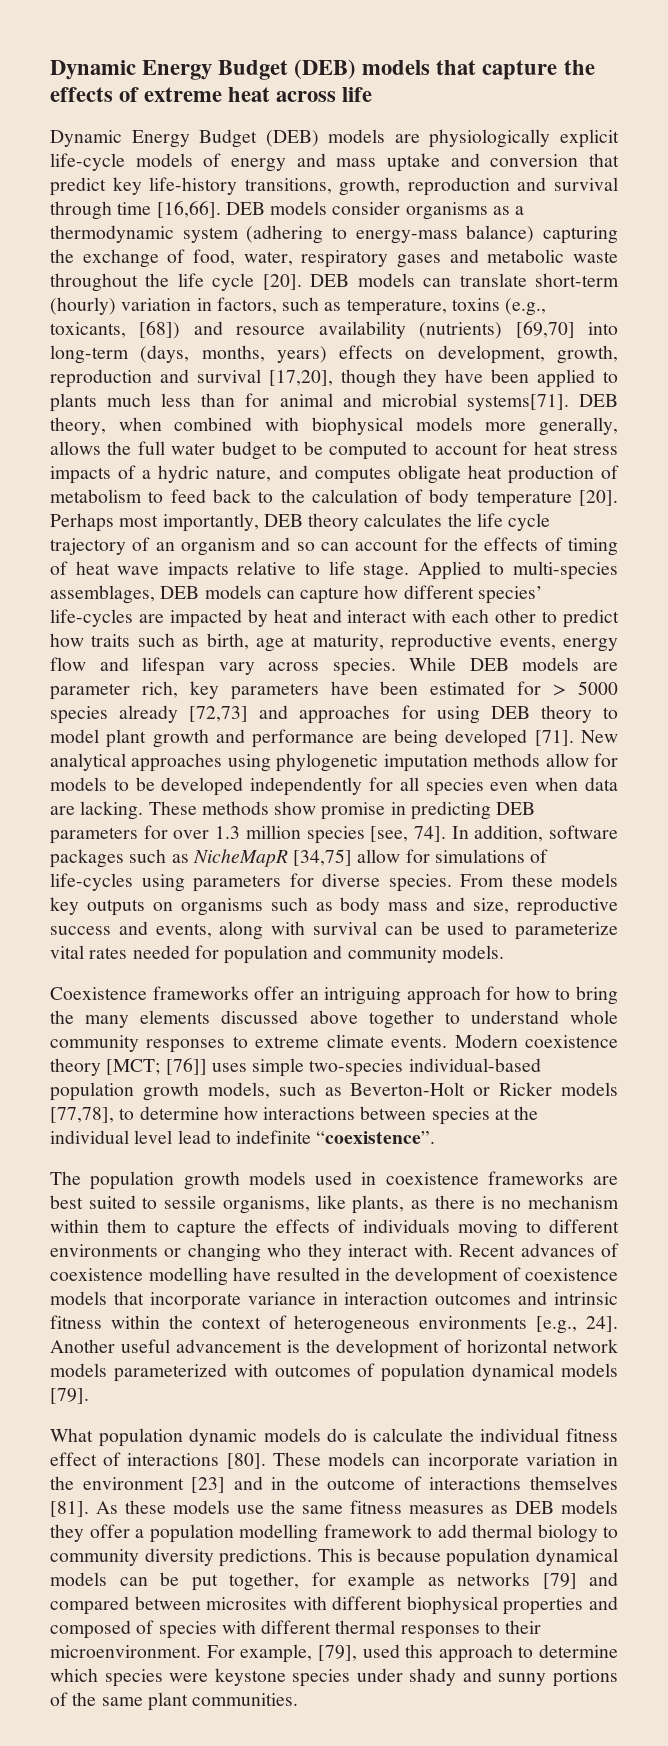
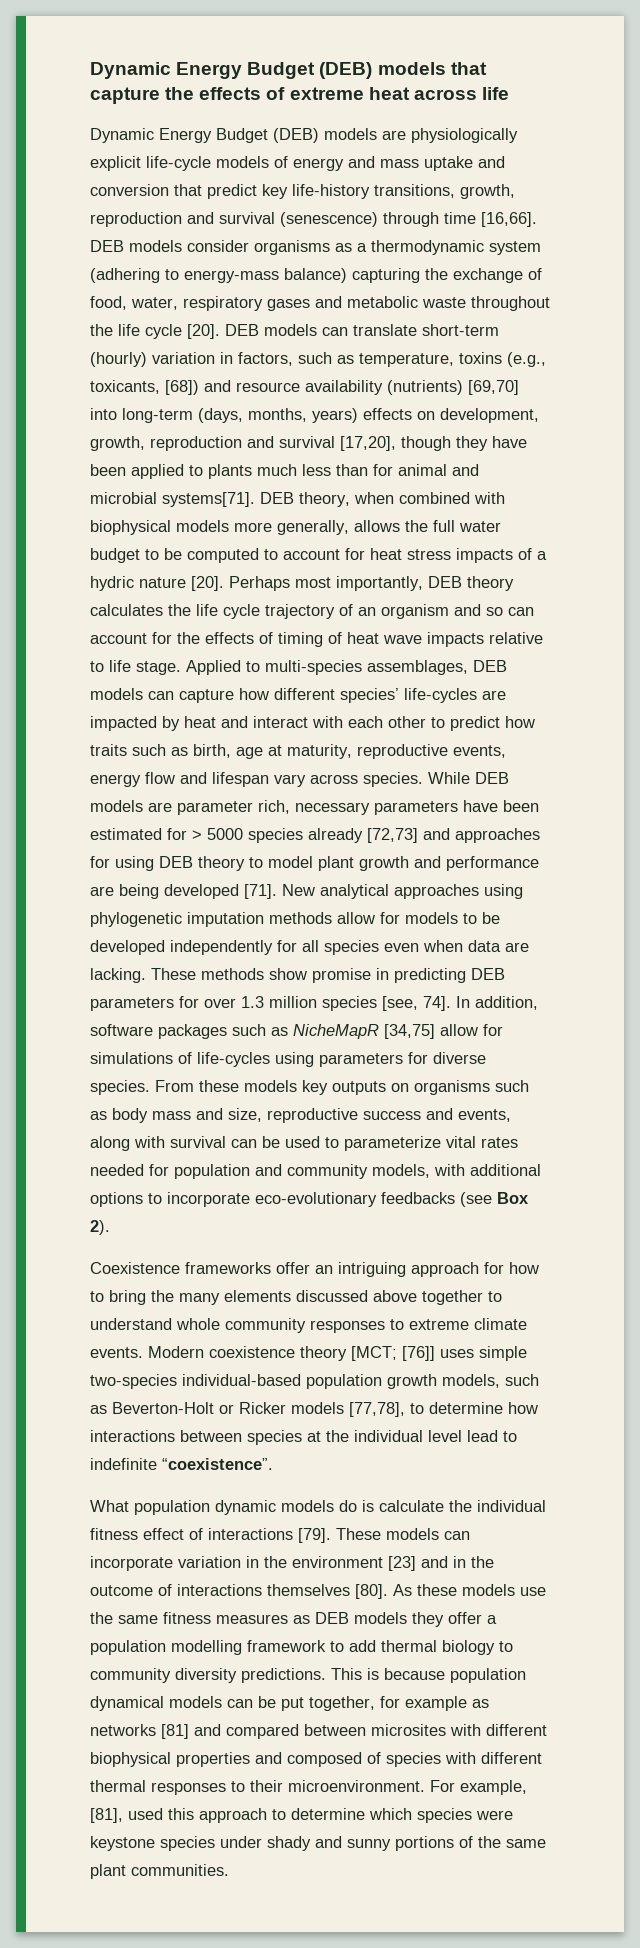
(618, 184) none -> [280,212,378,227] (senescence)
[216,465,620,484] [50,489,572,508] nature, and computes obligate heat production of metabolism to feed back to the calculation of body temperature -> [139,577,186,588] nature
[189,681,219,699] key -> [295,802,370,815] necessary
[441,945,504,959] models. -> [372,1164,541,1178] [90,1192,529,1207] [90,1220,110,1235] models, with additional options to incorporate eco-evolutionary feedbacks (see Box 2).
[50,1171,618,1190] [50,1195,620,1214] [50,1219,619,1238] [50,1243,620,1262] [50,1267,618,1286] [50,1291,618,1310] [50,1315,618,1334] [50,1339,618,1358] [50,1363,618,1382] [50,1388,89,1404] // The population growth models used in coexistence frameworks are best suited to sessile organisms, like plants, as there is no mechanism within them to capture the effects of individuals moving to different environments or changing who they interact with. Recent advances of coexistence modelling have resulted in the development of coexistence models that incorporate variance in interaction outcomes and intrinsic fitness within the context of heterogeneous environments [e.g., 24]. Another useful advancement is the development of horizontal network models parameterized with outcomes of population dynamical models [79]. -> (273, 1464) none
[226,1453,266,1469] [80]. -> [298,1528,331,1543] [79].
[50,1501,89,1517] [81]. -> [355,1584,388,1599] [80].
[542,1573,577,1589] [79] -> [161,1724,189,1739] [81]
[317,1645,357,1661] [79], -> [90,1808,123,1823] [81],

